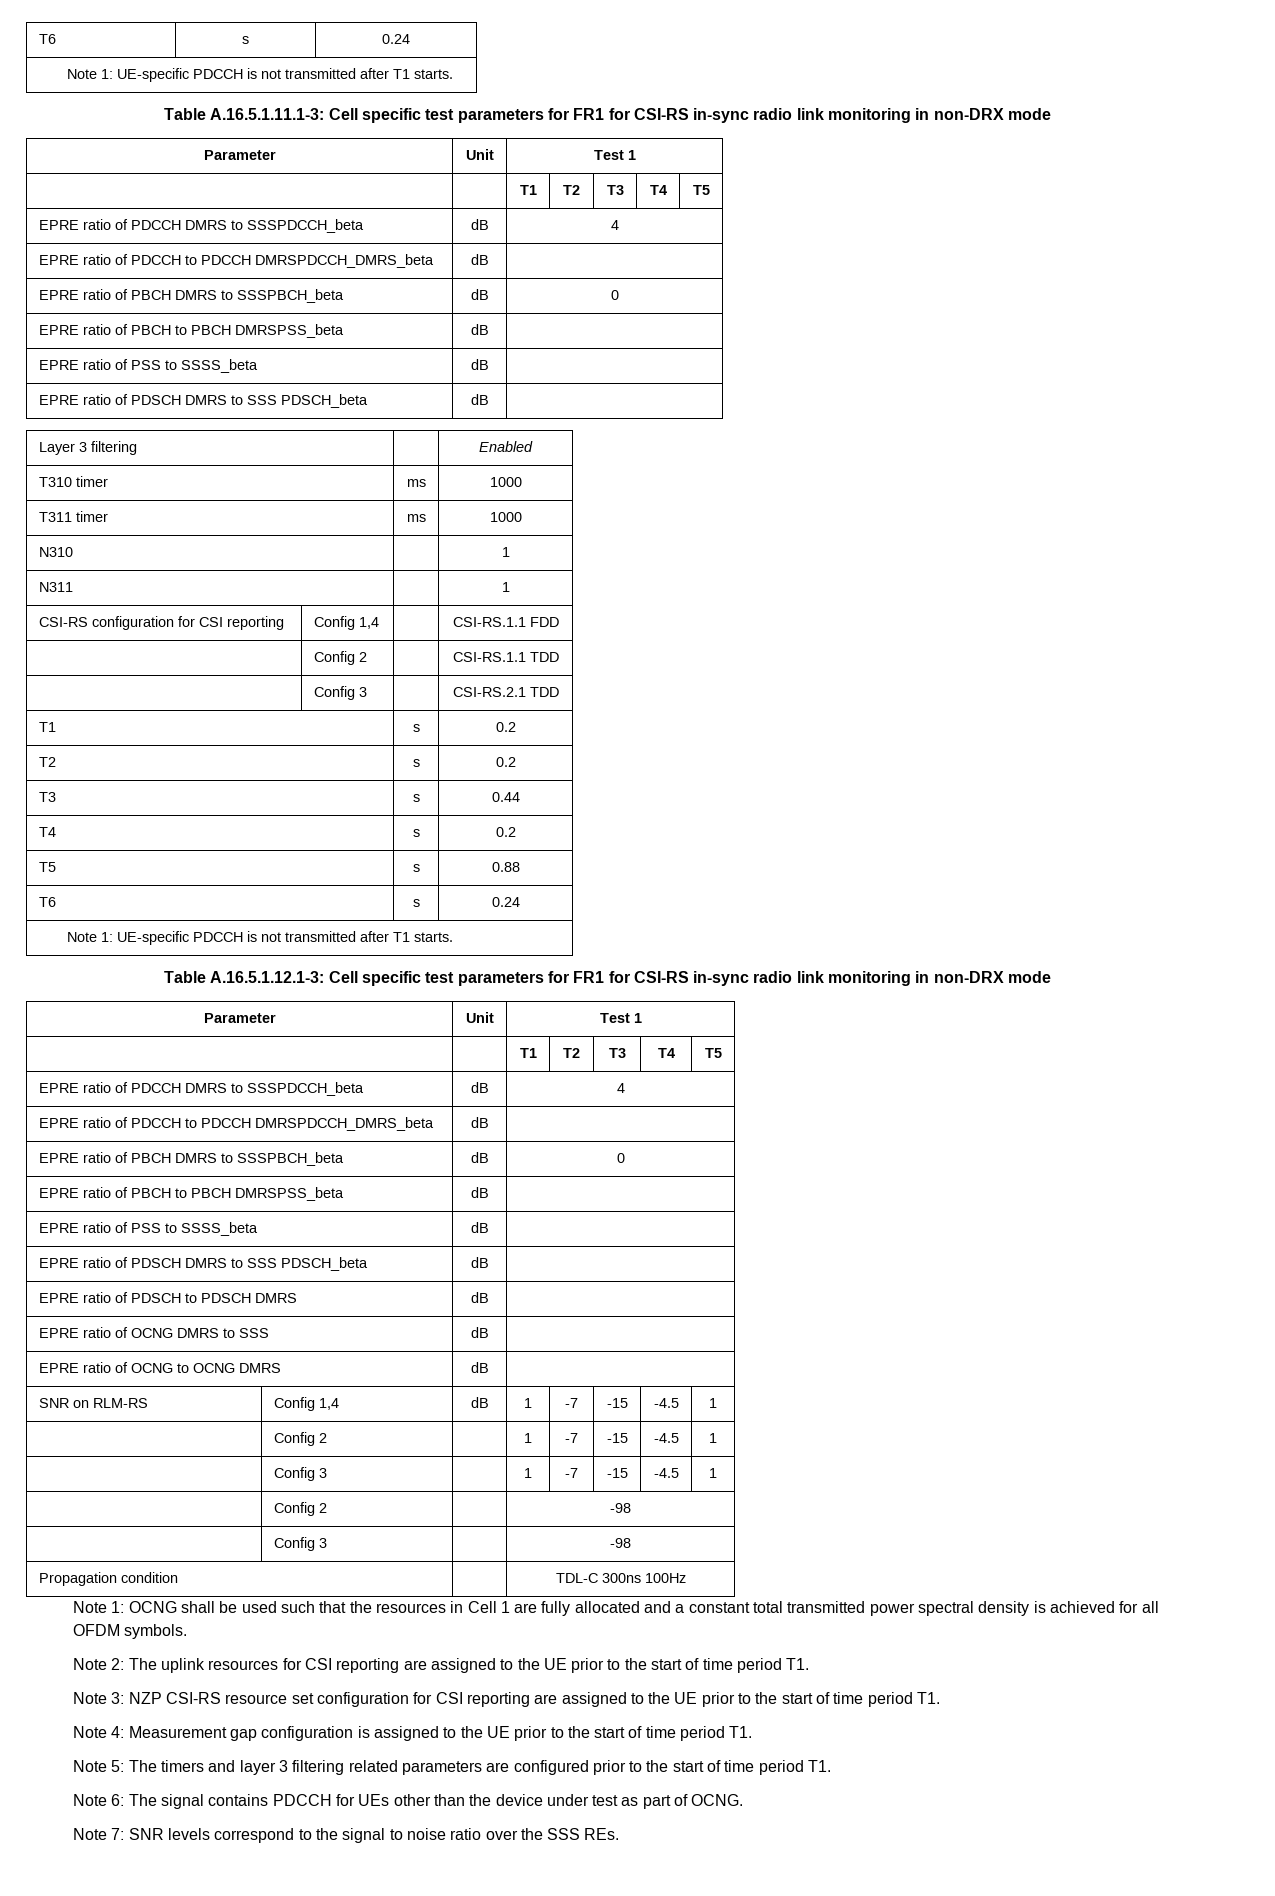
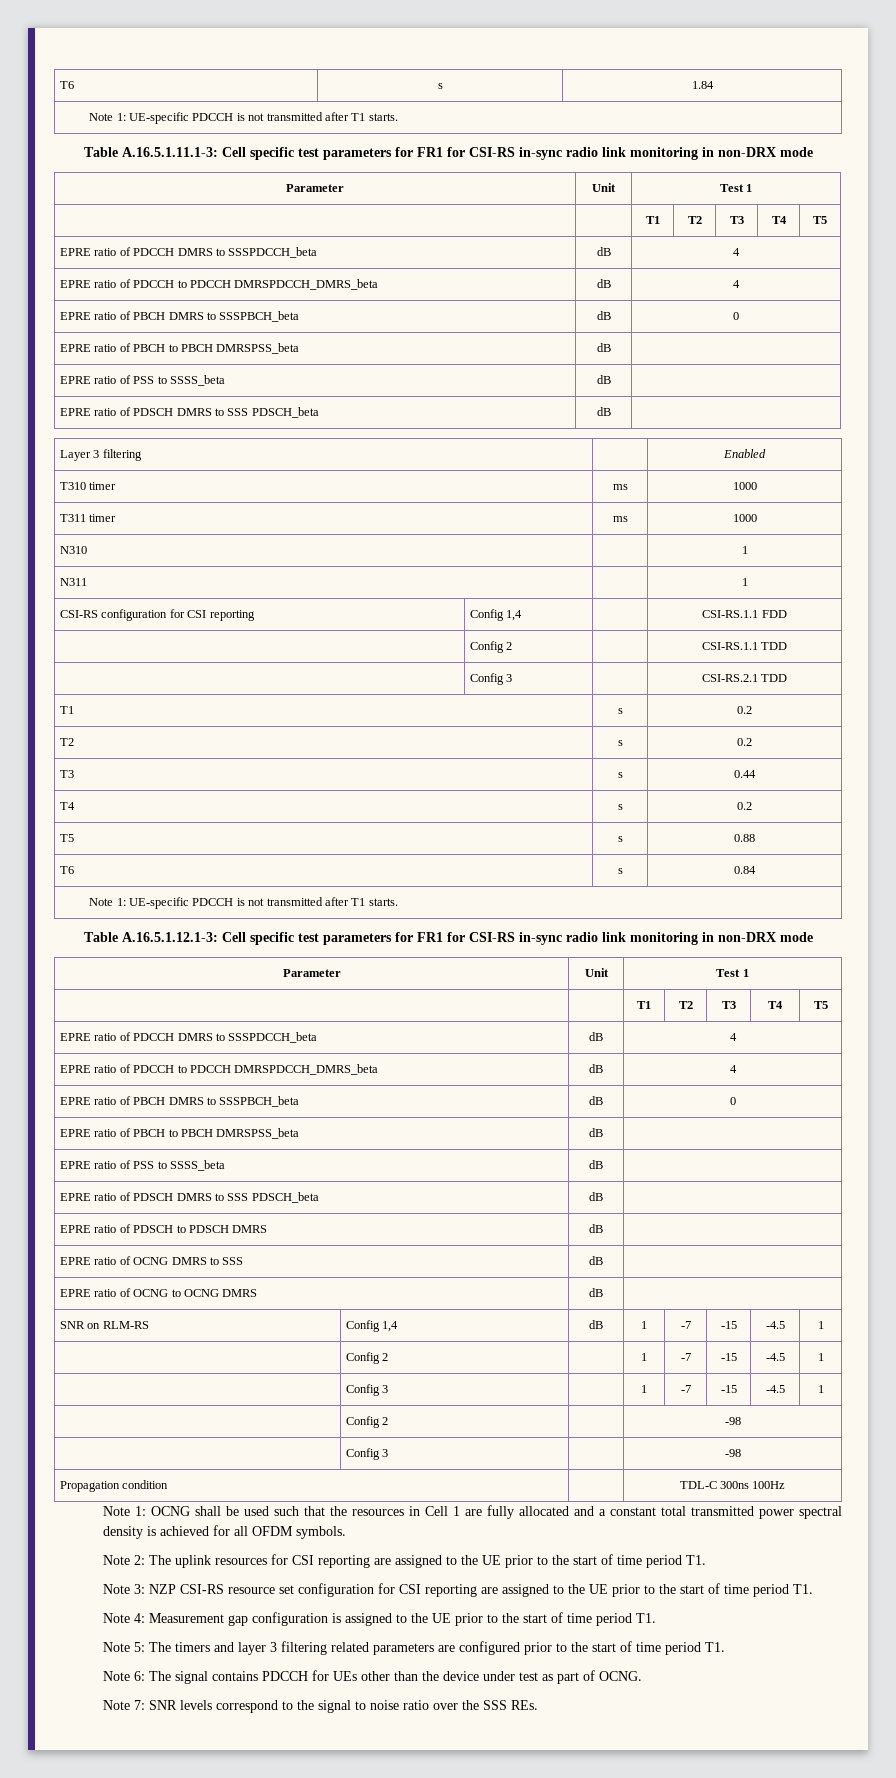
[38,34,56,44] [242,36,250,44] [382,34,410,44] T6 | s | 0.24 -> [60,81,75,89] [437,83,443,89] [691,81,714,89] T6 | s | 1.84
(489, 259) none -> [733,280,740,288] 4
[491,897,520,907] 0.24 -> [734,866,756,874] 0.84
(489, 1122) none -> [729,1065,737,1073] 4

